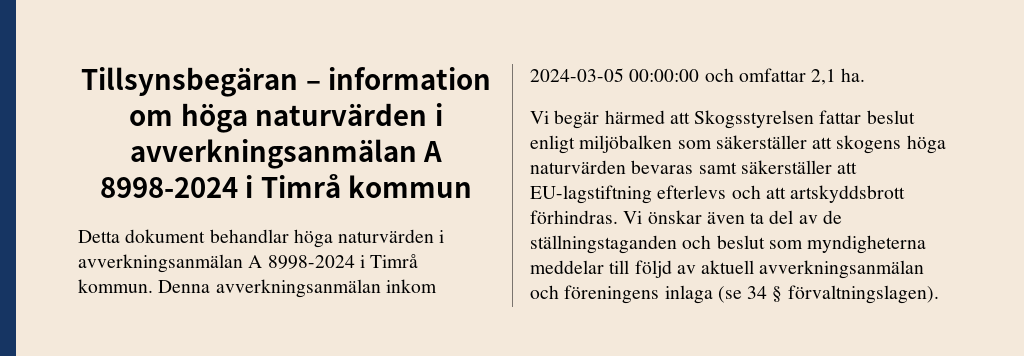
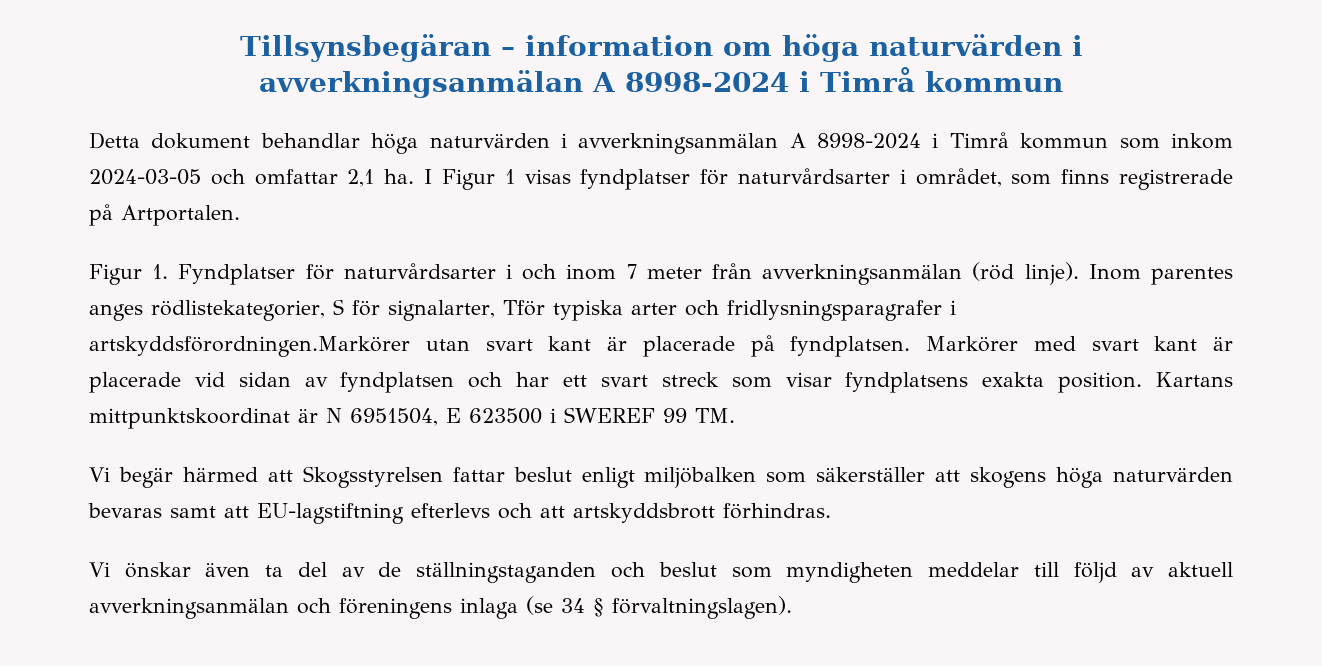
[78,279,381,298] kommun. Denna avverkningsanmälan -> [1020,133,1160,149] kommun som
[629,69,700,82] 00:00:00 -> (201, 177) none
(866, 75) none -> [424,168,1233,190] [89,204,240,226] [89,262,1234,285] [89,299,956,321] [89,335,1233,357] [89,372,1233,393] [89,407,735,429] I Figur 1 visas fyndplatser för naturvårdsarter i området, som finns registrerade på Artportalen. // Figur 1. Fyndplatser för naturvårdsarter i och inom 7 meter från avverkningsanmälan (röd linje). Inom parentes anges rödlistekategorier, S för signalarter, Tför typiska arter och fridlysningsparagrafer i artskyddsförordningen.Markörer utan svart kant är placerade på fyndplatsen. Markörer med svart kant är placerade vid sidan av fyndplatsen och har ett svart streck som visar fyndplatsens exakta position. Kartans mittpunktskoordinat är N 6951504, E 623500 i SWEREF 99 TM.
[740,160,832,174] säkerställer -> (216, 512) none
(618, 217) none -> (831, 511) //
[807,235,927,254] myndigheterna -> [786,562,914,583] myndigheten

